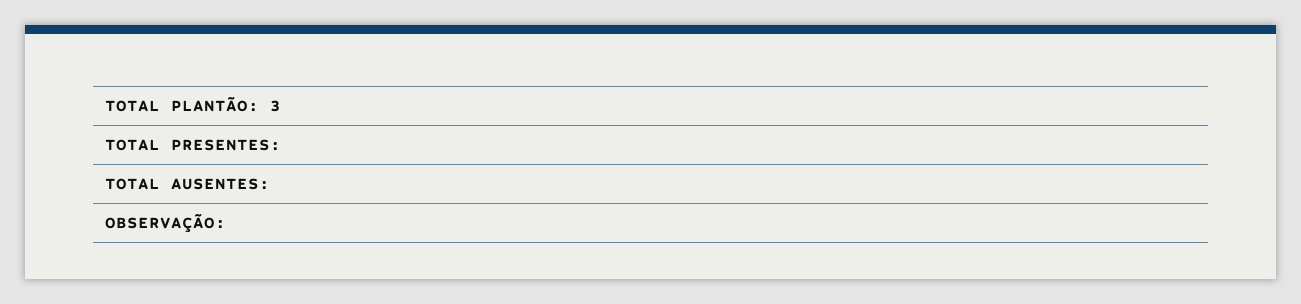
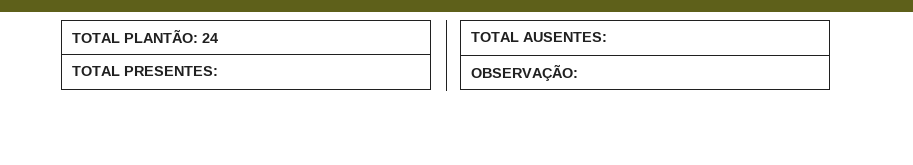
[270,100,282,112] 3 -> [201,33,218,43] 24

